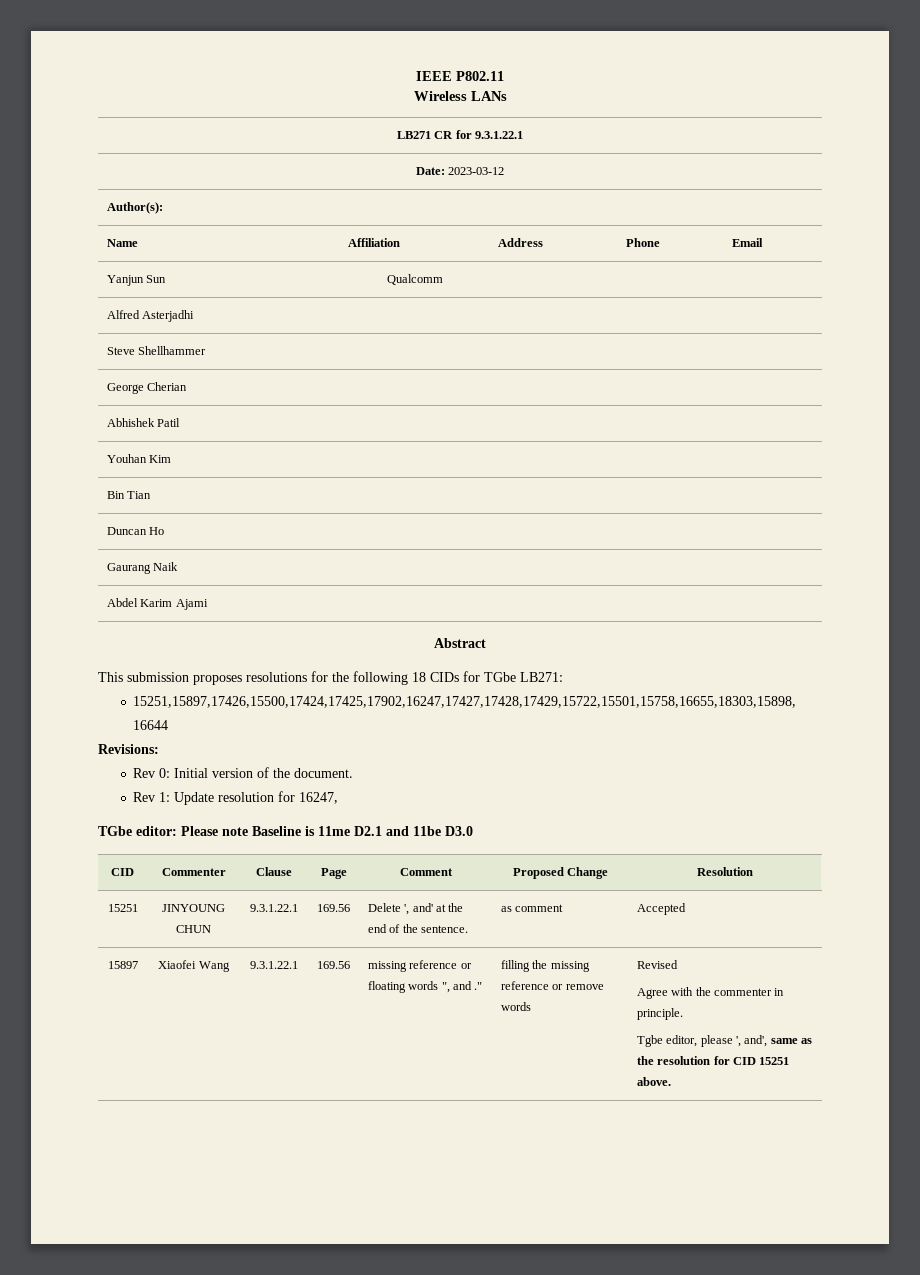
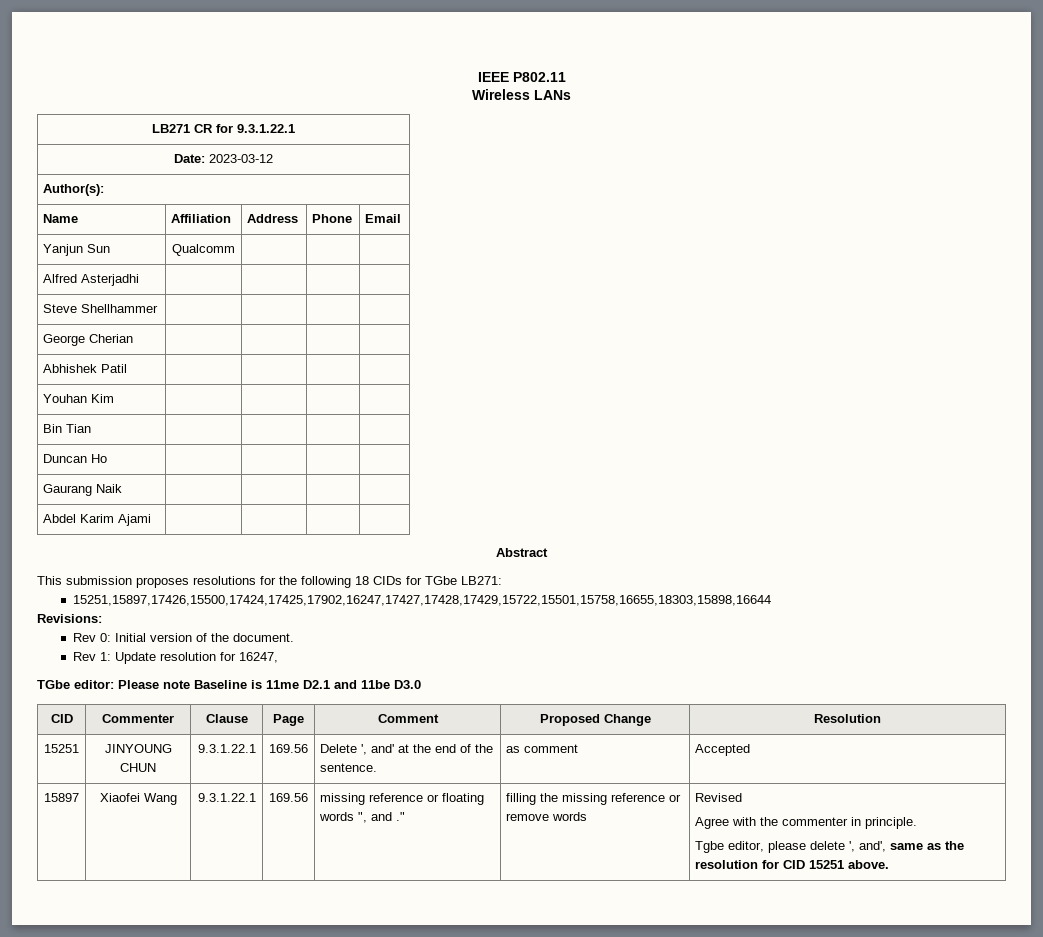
(733, 1041) none -> [810,841,846,850] delete

